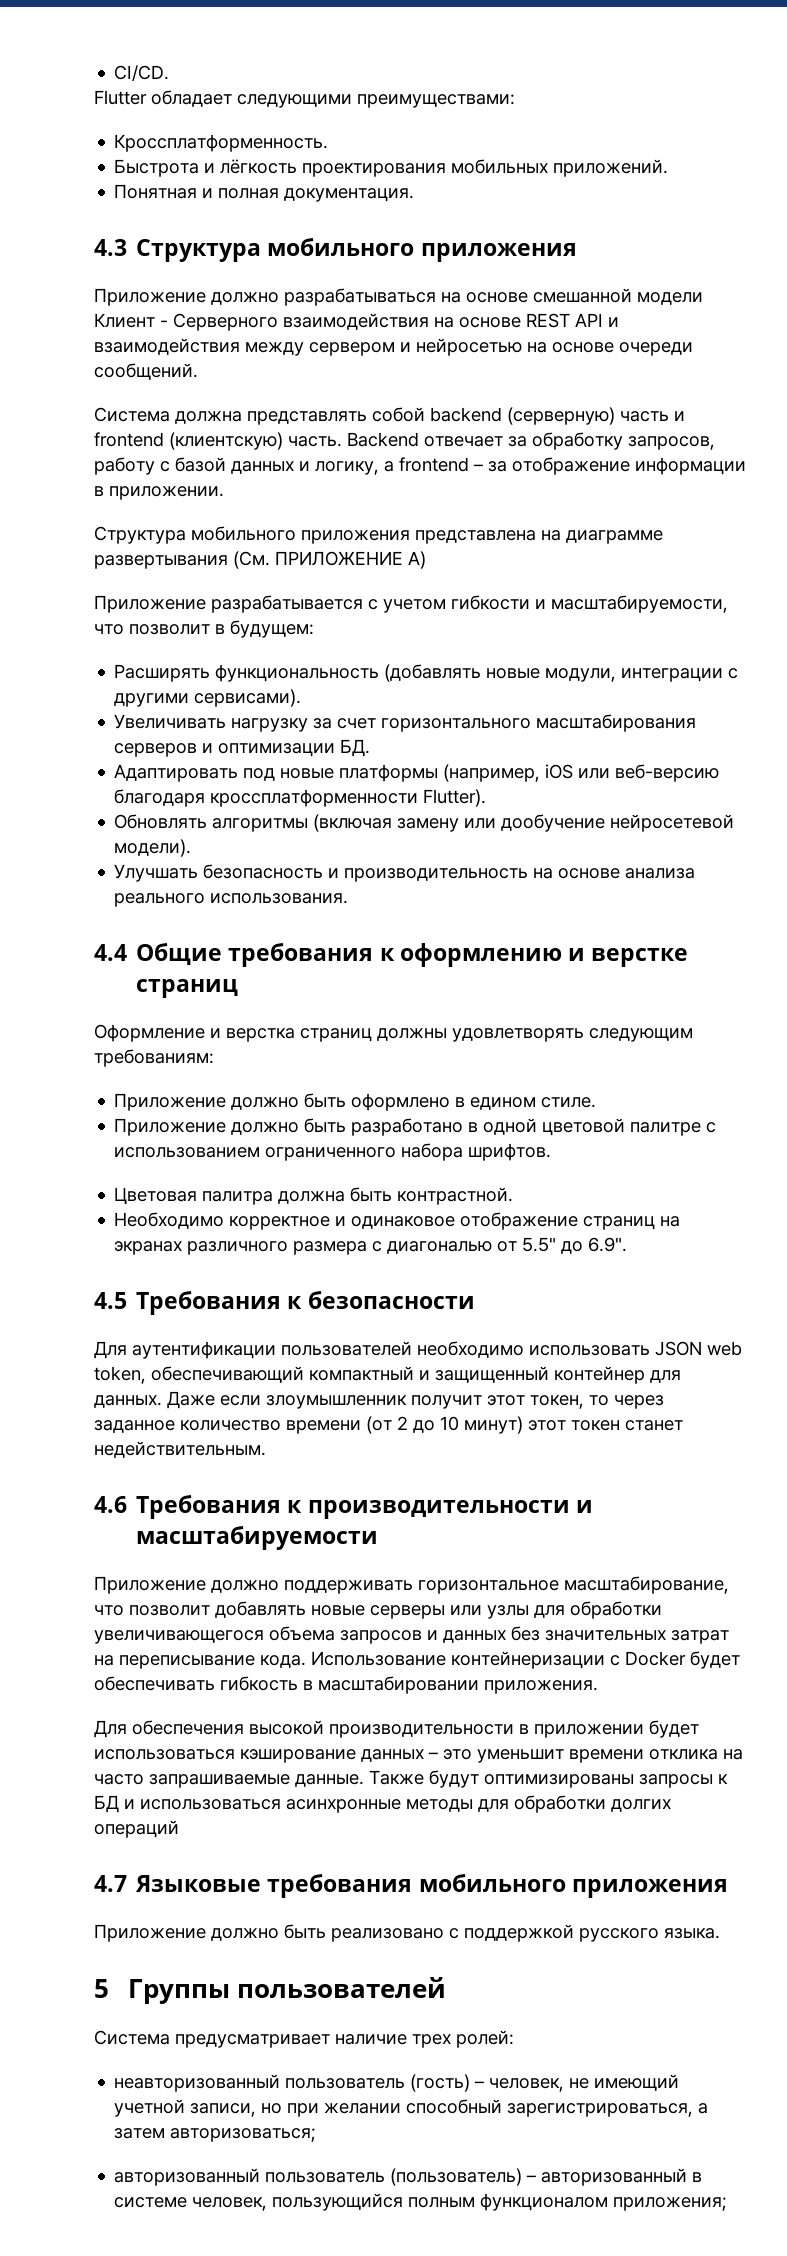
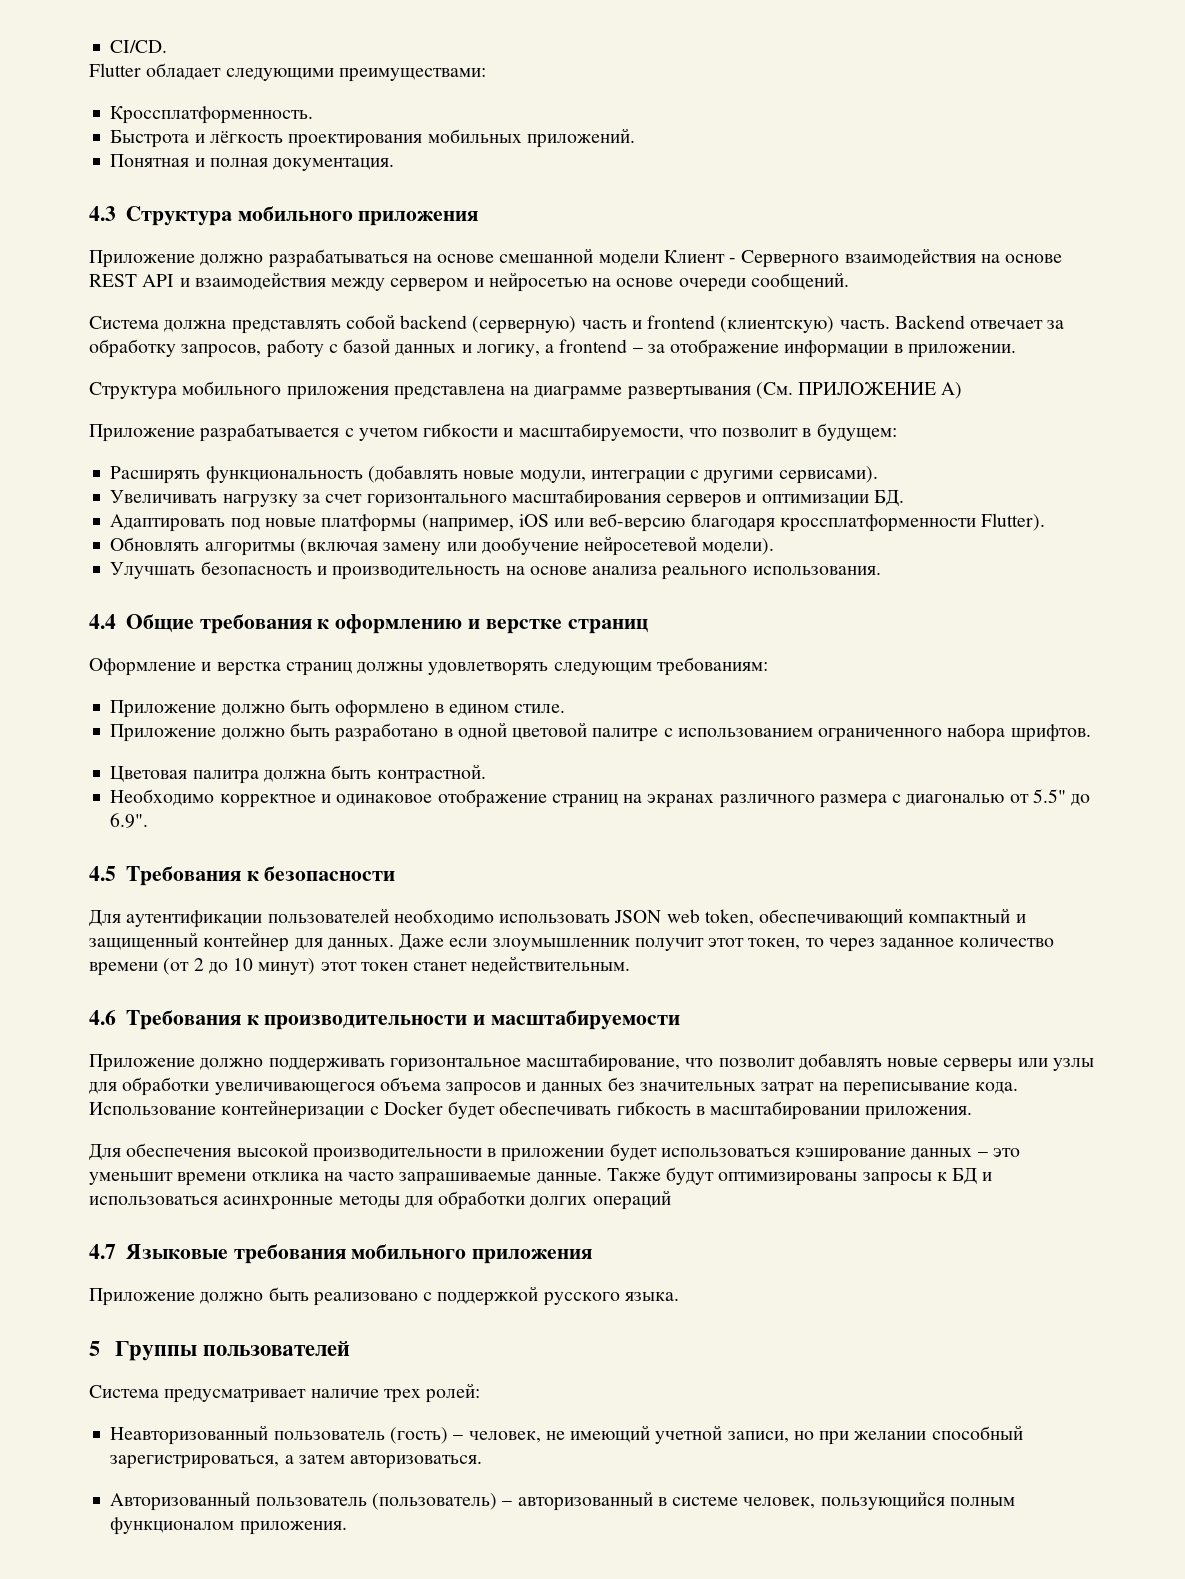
[114,2074,281,2092] неавторизованный -> [110,1425,269,1445] Неавторизованный
[170,2128,317,2142] [114,2168,261,2186] авторизоваться; // авторизованный -> [350,1455,483,1469] [110,1491,251,1511] авторизоваться. // Авторизованный
[613,2197,728,2211] приложения; -> [239,1521,347,1535] приложения.

